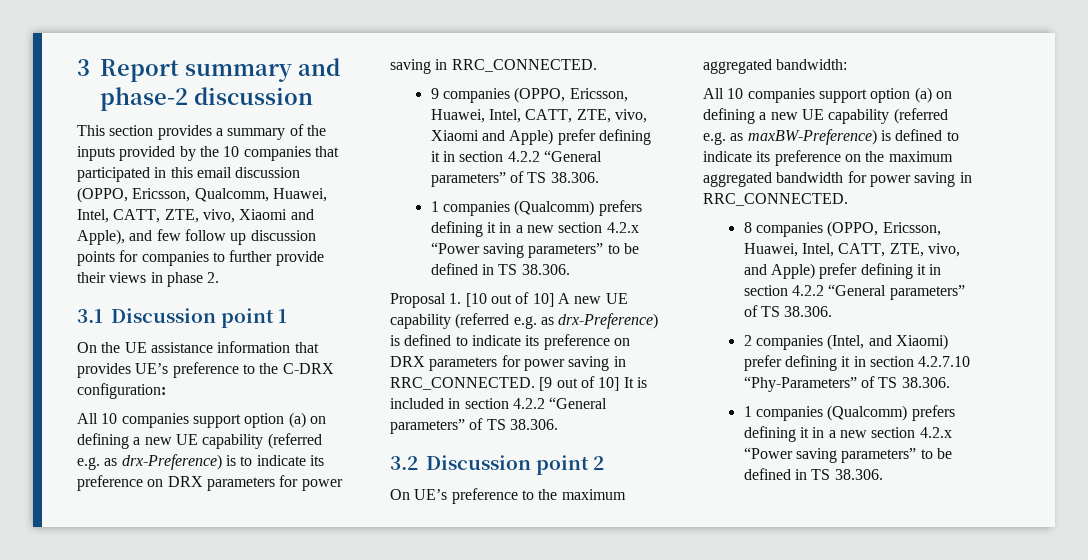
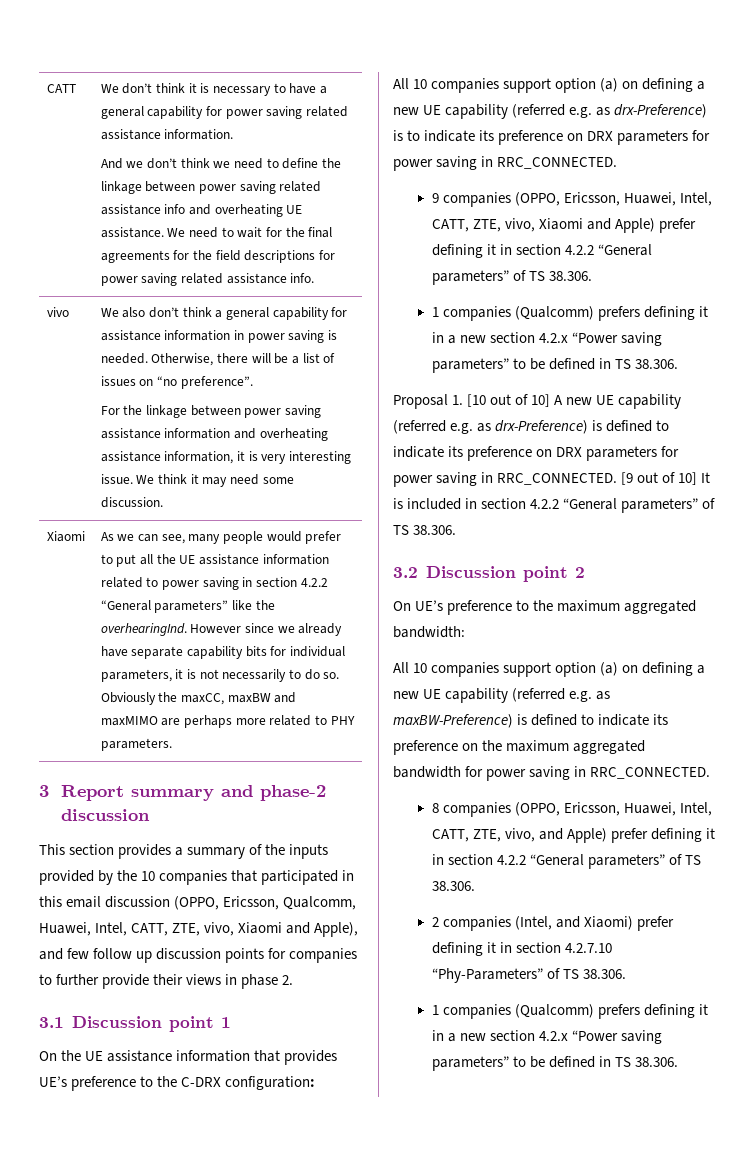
(77, 67) none -> [46,84,76,93] [100,83,327,96] [100,106,348,119] [100,129,234,140] [100,158,341,169] [100,181,322,194] [100,204,303,217] [100,227,333,238] [100,250,335,263] [100,273,315,286] [46,307,69,317] [100,307,348,320] [100,330,337,343] [100,353,336,366] [100,376,253,389] [100,405,321,418] [100,428,328,441] [100,451,351,464] [100,474,294,487] [100,497,163,508] [46,531,85,542] [100,531,342,544] [100,554,329,567] [100,577,328,590] [100,600,275,613] [100,623,343,636] [100,646,345,659] [100,669,340,682] [100,692,297,705] [100,715,355,728] [100,738,172,751] CATT | We don’t think it is necessary to have a general capability for power saving related assistance information. // And we don’t think we need to define the linkage between power saving related assistance info and overheating UE assistance. We need to wait for the final agreements for the field descriptions for power saving related assistance info. // vivo | We also don’t think a general capability for assistance information in power saving is needed. Otherwise, there will be a list of issues on “no preference”. // For the linkage between power saving assistance information and overheating assistance information, it is very interesting issue. We think it may need some discussion. // Xiaomi | As we can see, many people would prefer to put all the UE assistance information related to power saving in section 4.2.2 “General parameters” like the overhearingInd. However since we already have separate capability bits for individual parameters, it is not necessarily to do so. Obviously the maxCC, maxBW and maxMIMO are perhaps more related to PHY parameters. //

